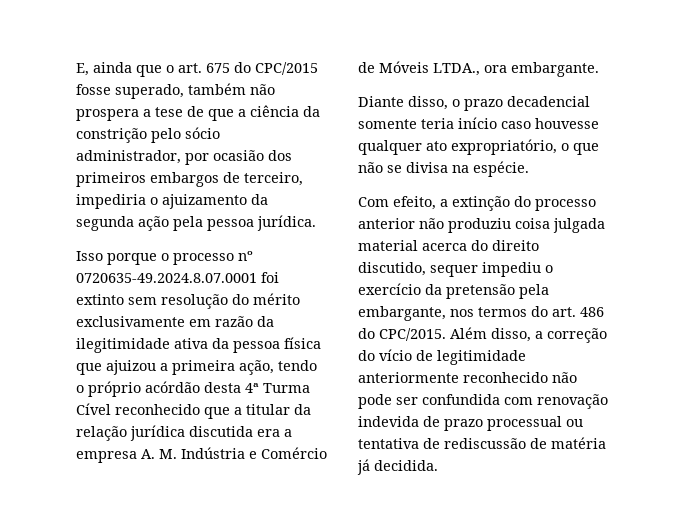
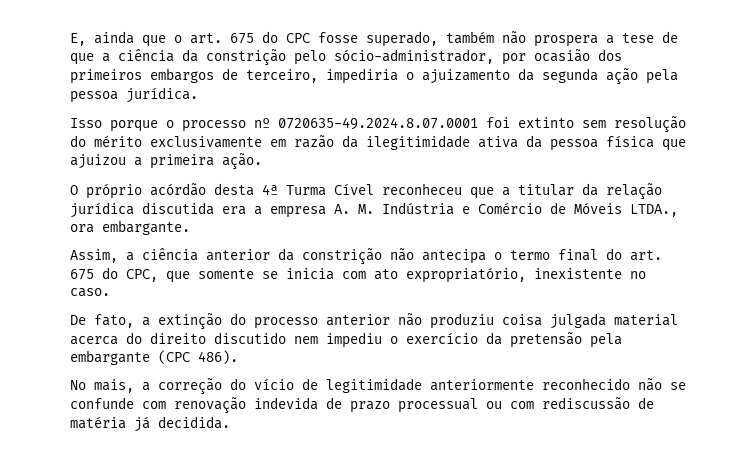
[255,62,318,75] CPC/2015 -> [286,33,310,43] CPC
[185,127,220,139] [76,150,181,164] sócio administrador, -> [334,49,494,64] sócio-administrador,
[239,360,317,375] [76,385,84,393] ação, tendo o -> [222,153,262,170] [70,185,78,195] ação. // O
[115,404,200,415] reconhecido -> [382,183,462,195] reconheceu
[358,96,590,111] [358,117,599,129] [358,139,599,155] [358,161,529,177] [358,196,436,210] Diante disso, o prazo decadencial somente teria início caso houvesse qualquer ato expropriatório, o que não se divisa na espécie. // Com efeito, -> [70,248,662,265] [70,267,646,283] [70,288,110,297] [70,314,134,328] Assim, a ciência anterior da constrição não antecipa o termo final do art. 675 do CPC, que somente se inicia com ato expropriatório, inexistente no caso. // De fato,
[358,262,478,277] discutido, sequer -> [214,332,318,344] discutido nem
[358,306,604,321] [358,327,531,342] embargante, nos termos do art. 486 do CPC/2015. Além disso, -> [70,350,238,365] [70,379,134,393] embargante (CPC 486). // No mais,
[358,394,500,409] pode ser confundida -> [670,382,686,390] [70,397,134,409] se confunde
[358,438,440,449] tentativa de -> [510,401,534,409] com

